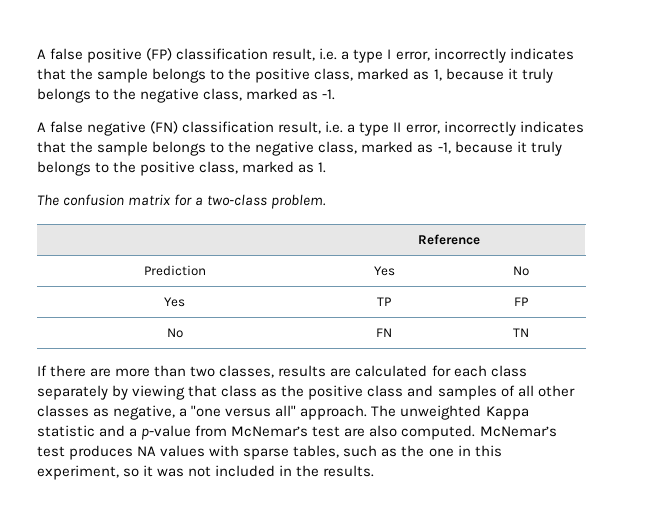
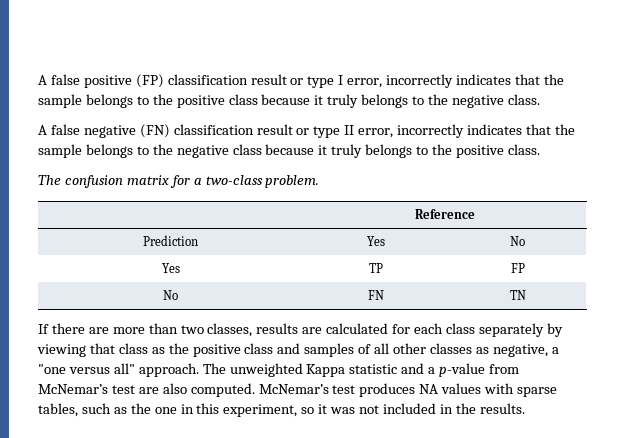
[272,48,350,61] result, i.e. a -> [250,74,304,85] result or
[314,68,442,81] class, marked as 1, -> [228,94,258,105] class
[203,88,336,101] class, marked as -1. -> [507,94,540,105] class.
[278,121,356,134] result, i.e. a -> [256,124,310,135] result or
[318,141,451,154] class, marked as -1, -> [232,144,262,155] class
[199,161,327,174] class, marked as 1. -> [507,144,540,155] class.

